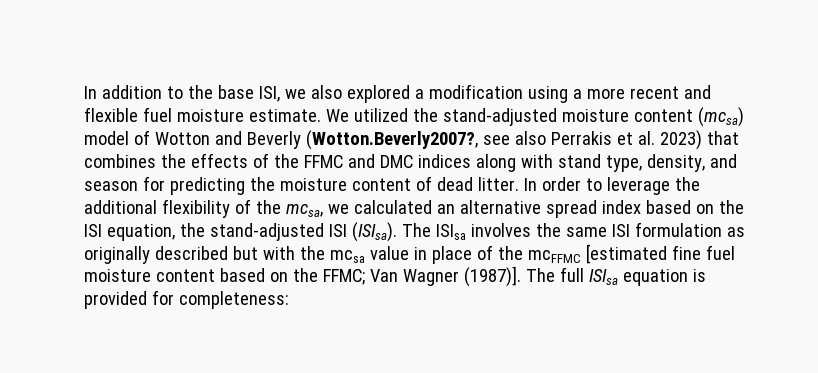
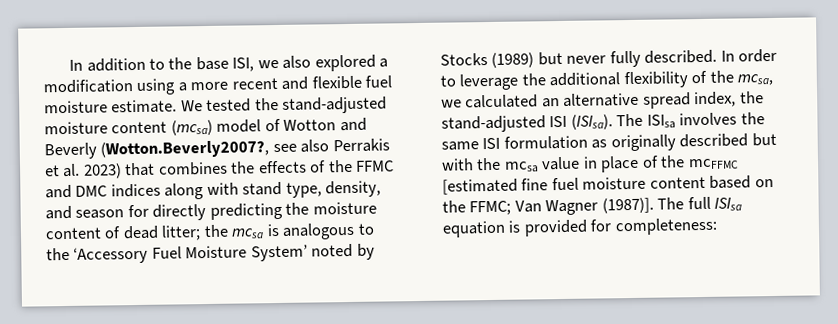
[353,108,408,122] utilized -> [206,98,252,113] tested
(165, 183) none -> [152,204,207,221] directly
[477,177,519,191] litter. -> [161,222,375,241] [46,243,375,264] [440,49,718,68] litter; the mcsa is analogous to the ‘Accessory Fuel Moisture System’ noted by Stocks (1989) but never fully described.
[601,200,744,214] [84,224,175,241] index based on the ISI equation, -> [694,91,737,108] index,

